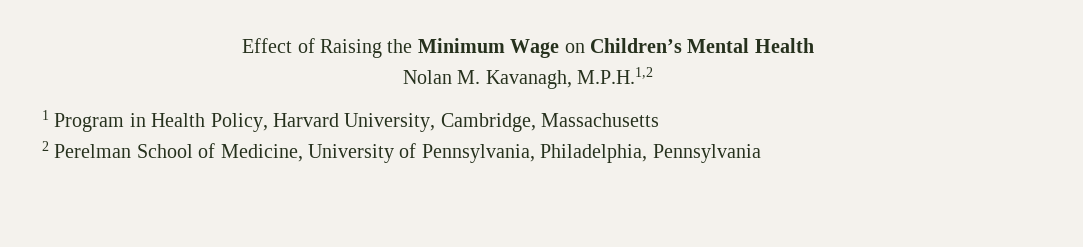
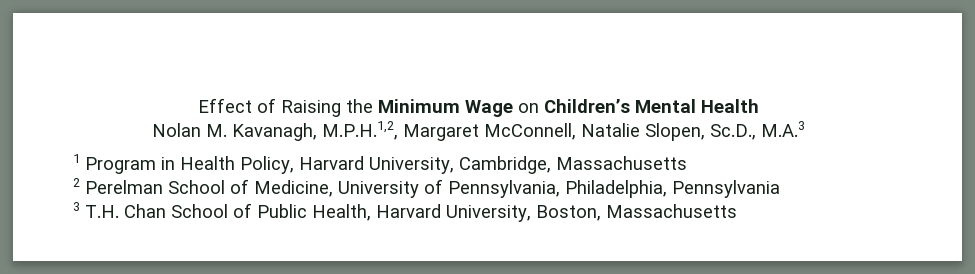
[577,67,654,84] M.P.H.1,2 -> [322,121,805,141] M.P.H.1,2, Margaret McConnell, Natalie Slopen, Sc.D., M.A.3
(761, 153) none -> [73,202,737,222] // 3 T.H. Chan School of Public Health, Harvard University, Boston, Massachusetts

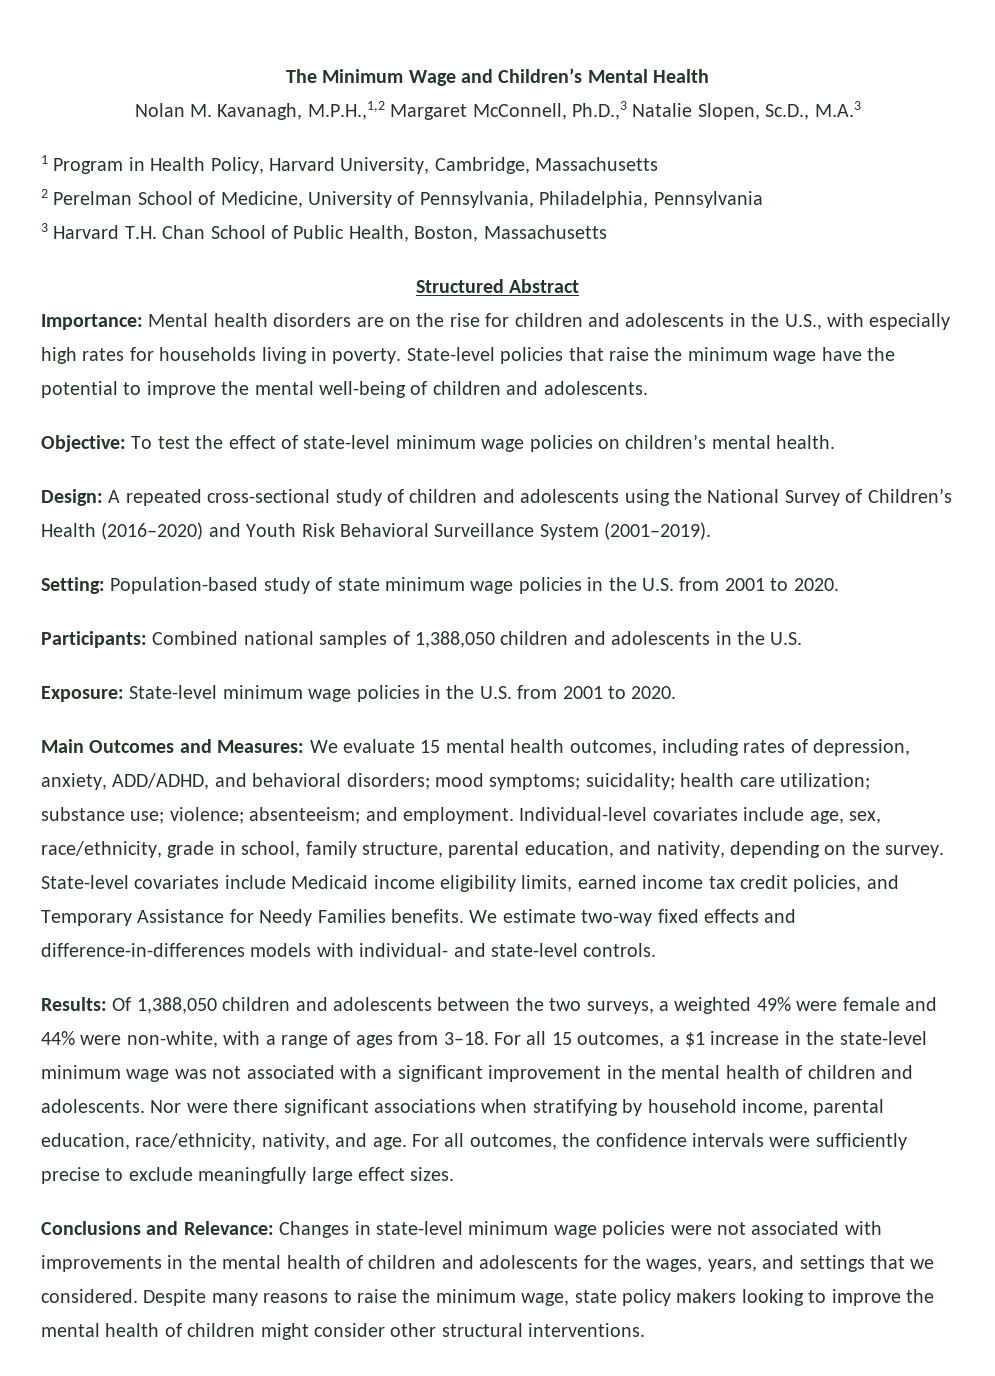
[198,98,373,117] Effect of Raising the -> [285,69,317,83] The
[518,103,539,113] on -> [460,69,493,83] and
[322,121,398,140] M.P.H.1,2, -> [307,101,385,120] M.P.H.,1,2
(576, 131) none -> [571,101,627,120] Ph.D.,3
(80, 206) none -> [53,225,120,239] Harvard
[376,204,531,222] Harvard University, -> (409, 233) none
(737, 211) none -> [415,279,580,293] [41,313,951,330] [41,347,895,364] [41,381,648,398] [41,434,836,452] [41,488,952,506] [41,522,712,540] [41,577,839,594] [41,631,803,648] [41,685,677,702] [41,739,911,756] [41,773,870,790] [41,807,881,824] [41,841,945,858] [41,875,899,892] [41,909,797,926] [41,943,657,957] [41,997,937,1014] [41,1031,927,1048] [41,1065,913,1082] [41,1099,885,1116] [41,1133,907,1150] [41,1167,455,1184] [41,1221,882,1238] [41,1255,935,1272] [41,1289,934,1306] [41,1323,646,1340] // Structured Abstract // Importance: Mental health disorders are on the rise for children and adolescents in the U.S., with especially high rates for households living in poverty. State-level policies that raise the minimum wage have the potential to improve the mental well-being of children and adolescents. // Objective: To test the effect of state-level minimum wage policies on children’s mental health. // Design: A repeated cross-sectional study of children and adolescents using the National Survey of Children’s Health (2016–2020) and Youth Risk Behavioral Surveillance System (2001–2019). // Setting: Population-based study of state minimum wage policies in the U.S. from 2001 to 2020. // Participants: Combined national samples of 1,388,050 children and adolescents in the U.S. // Exposure: State-level minimum wage policies in the U.S. from 2001 to 2020. // Main Outcomes and Measures: We evaluate 15 mental health outcomes, including rates of depression, anxiety, ADD/ADHD, and behavioral disorders; mood symptoms; suicidality; health care utilization; substance use; violence; absenteeism; and employment. Individual-level covariates include age, sex, race/ethnicity, grade in school, family structure, parental education, and nativity, depending on the survey. State-level covariates include Medicaid income eligibility limits, earned income tax credit policies, and Temporary Assistance for Needy Families benefits. We estimate two-way fixed effects and difference-in-differences models with individual- and state-level controls. // Results: Of 1,388,050 children and adolescents between the two surveys, a weighted 49% were female and 44% were non-white, with a range of ages from 3–18. For all 15 outcomes, a $1 increase in the state-level minimum wage was not associated with a significant improvement in the mental health of children and adolescents. Nor were there significant associations when stratifying by household income, parental education, race/ethnicity, nativity, and age. For all outcomes, the confidence intervals were sufficiently precise to exclude meaningfully large effect sizes. // Conclusions and Relevance: Changes in state-level minimum wage policies were not associated with improvements in the mental health of children and adolescents for the wages, years, and settings that we considered. Despite many reasons to raise the minimum wage, state policy makers looking to improve the mental health of children might consider other structural interventions.

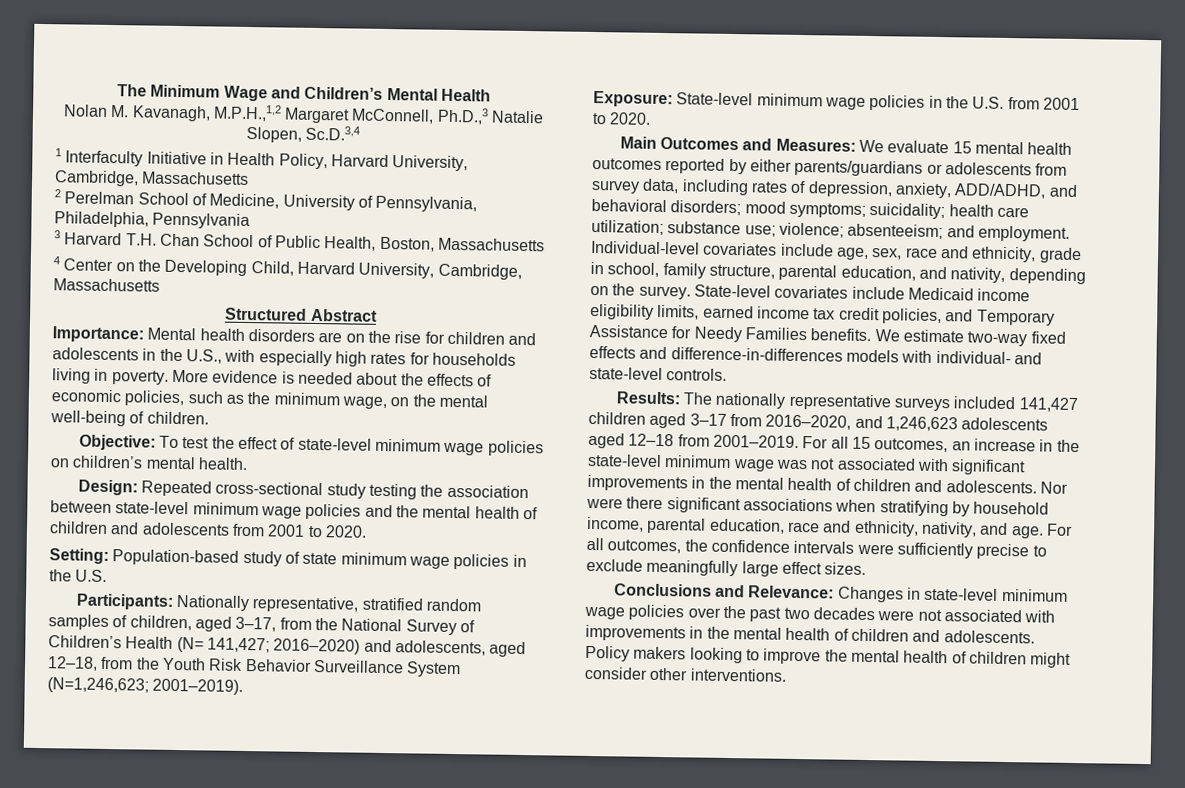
[765,101,861,120] Sc.D., M.A.3 -> [305,125,361,141] Sc.D.3,4
[53,158,124,174] Program -> [65,150,207,167] Interfaculty Initiative
(607, 232) none -> [53,256,522,280] [53,278,160,292] // 4 Center on the Developing Child, Harvard University, Cambridge, Massachusetts
[406,347,895,364] [41,381,216,398] State-level policies that raise the minimum wage have the potential to improve -> [171,369,493,387] [51,389,410,410] More evidence is needed about the effects of economic policies, such as the minimum wage, on
[432,381,648,395] children and adolescents. -> [146,411,209,425] children.
[108,488,952,506] [41,522,712,540] A repeated cross-sectional study of children and adolescents using the National Survey of Children’s Health (2016–2020) and Youth Risk Behavioral Surveillance System (2001–2019). -> [141,480,529,500] [50,500,538,520] [49,521,367,538] Repeated cross-sectional study testing the association between state-level minimum wage policies and the mental health of children and adolescents from 2001 to 2020.
[679,577,839,591] [41,631,803,648] from 2001 to 2020. // Participants: Combined national samples of 1,388,050 children and adolescents in the U.S. -> [75,593,483,613] [48,614,475,636] [48,635,527,658] [47,656,462,678] [47,677,244,695] // Participants: Nationally representative, stratified random samples of children, aged 3–17, from the National Survey of Children’s Health (N= 141,427; 2016–2020) and adolescents, aged 12–18, from the Youth Risk Behavior Surveillance System (N=1,246,623; 2001–2019).
[569,740,657,756] outcomes, -> [592,157,1068,177] [591,178,680,194] outcomes reported by either parents/guardians or adolescents from survey data,
[41,841,162,858] race/ethnicity, -> [905,246,1037,263] race and ethnicity,
[112,997,937,1014] [41,1031,489,1048] Of 1,388,050 children and adolescents between the two surveys, a weighted 49% were female and 44% were non-white, with a range of ages from 3–18. -> [683,392,1078,413] [588,411,1049,432] [588,432,799,449] The nationally representative surveys included 141,427 children aged 3–17 from 2016–2020, and 1,246,623 adolescents aged 12–18 from 2001–2019.
[669,1032,705,1047] a $1 -> [951,441,971,451] an
[382,1065,602,1082] a significant improvement -> [951,459,1027,476] [587,474,688,492] significant improvements
[135,1133,257,1150] race/ethnicity, -> [787,520,919,537] race and ethnicity,
(666, 1229) none -> [687,605,875,622] over the past two decades
[479,1255,935,1272] [41,1289,671,1306] adolescents for the wages, years, and settings that we considered. Despite many reasons to raise the minimum wage, state policy -> [943,630,1035,644] [585,645,630,662] adolescents. Policy
[441,1323,523,1337] structural -> (689, 674) none

